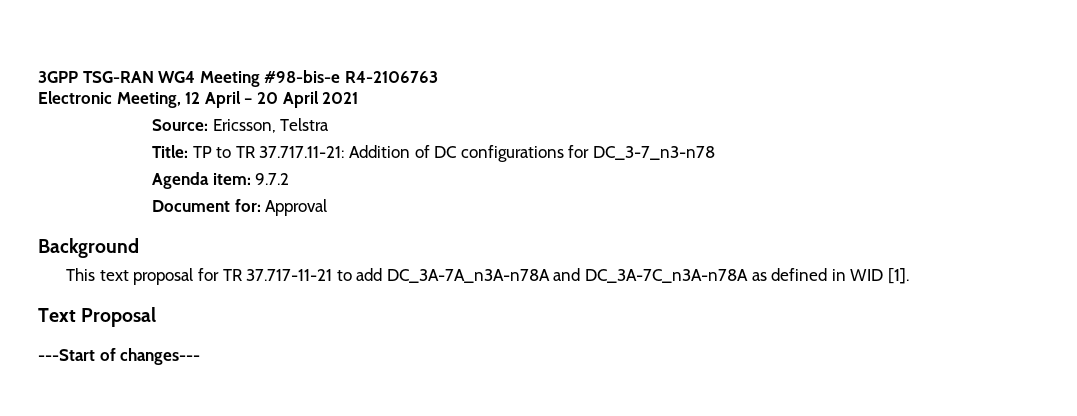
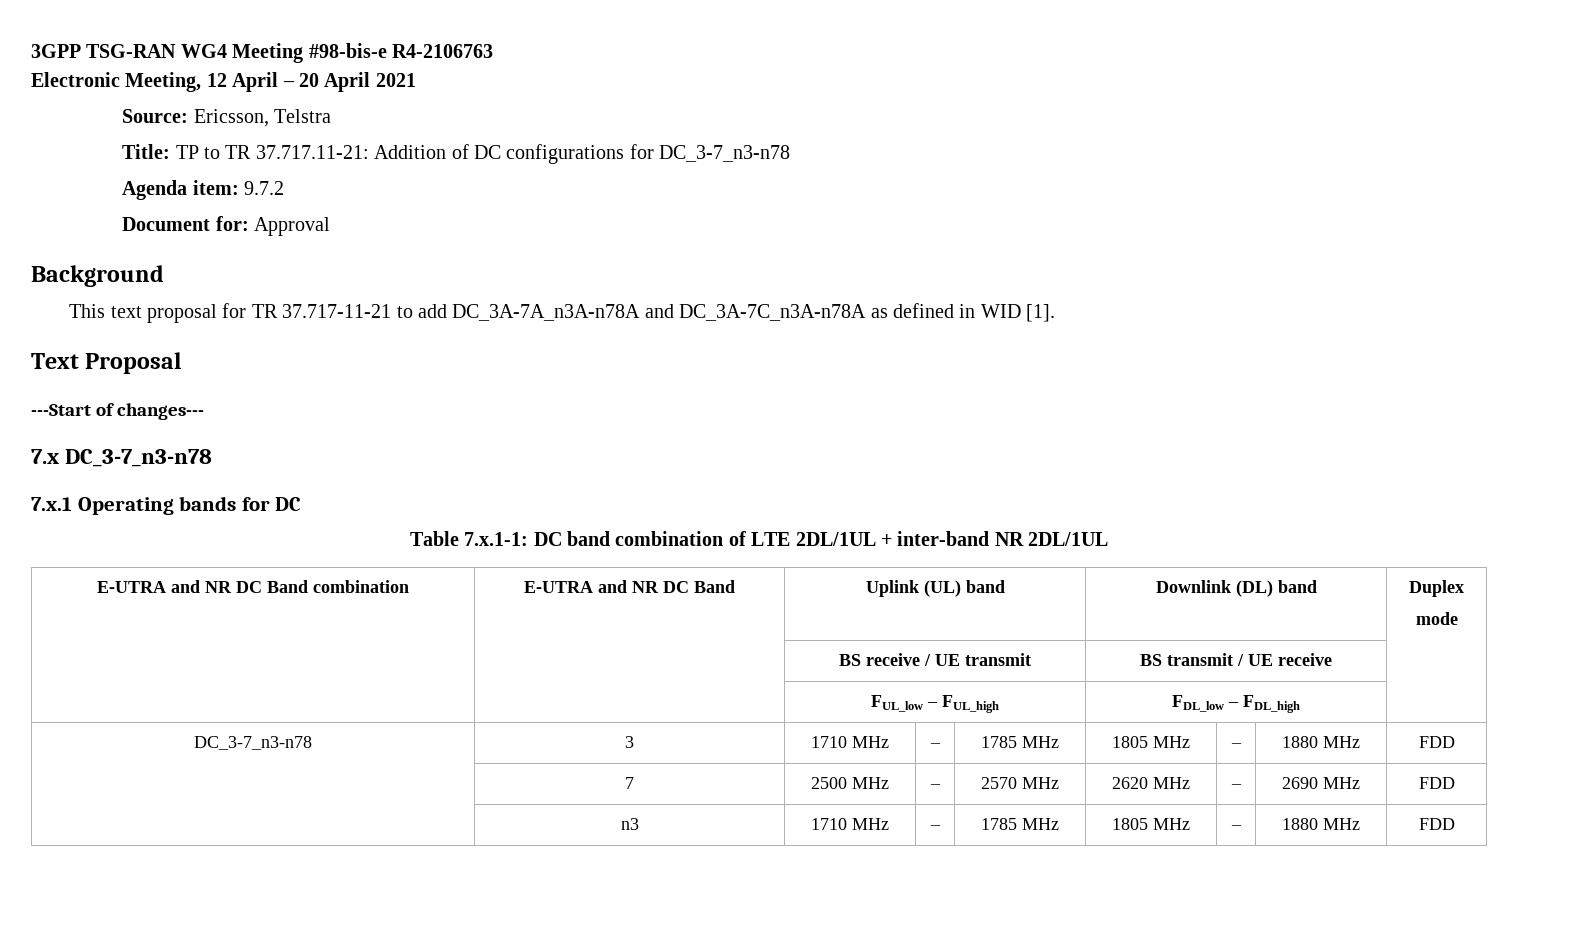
(201, 356) none -> [31,449,213,467] [31,496,302,515] [409,531,1109,546] [96,580,409,593] [524,580,735,593] [865,580,1005,597] [1155,580,1317,597] [1409,580,1464,597] [1415,612,1458,625] [839,653,1031,666] [1139,653,1332,666] [871,695,999,713] [1171,695,1300,713] [194,736,312,750] [625,736,634,748] [811,736,889,748] [929,743,941,748] [981,736,1059,748] [1112,736,1190,748] [1230,743,1242,748] [1282,736,1360,748] [1418,736,1455,748] [625,777,634,789] [811,777,889,789] [929,784,941,789] [981,777,1059,789] [1112,777,1190,789] [1230,784,1242,789] [1282,777,1360,789] [1418,777,1455,789] [620,818,639,830] [811,818,889,830] [929,825,941,830] [981,818,1059,830] [1112,818,1190,830] [1230,825,1242,830] [1282,818,1360,830] [1418,818,1455,830] // 7.x DC_3-7_n3-n78 // 7.x.1 Operating bands for DC // Table 7.x.1-1: DC band combination of LTE 2DL/1UL + inter-band NR 2DL/1UL // E-UTRA and NR DC Band combination | E-UTRA and NR DC Band | Uplink (UL) band | Downlink (DL) band | Duplex // mode // | | BS receive / UE transmit | BS transmit / UE receive | // | | FUL_low – FUL_high | FDL_low – FDL_high | // DC_3-7_n3-n78 | 3 | 1710 MHz | – | 1785 MHz | 1805 MHz | – | 1880 MHz | FDD // | 7 | 2500 MHz | – | 2570 MHz | 2620 MHz | – | 2690 MHz | FDD // | n3 | 1710 MHz | – | 1785 MHz | 1805 MHz | – | 1880 MHz | FDD

